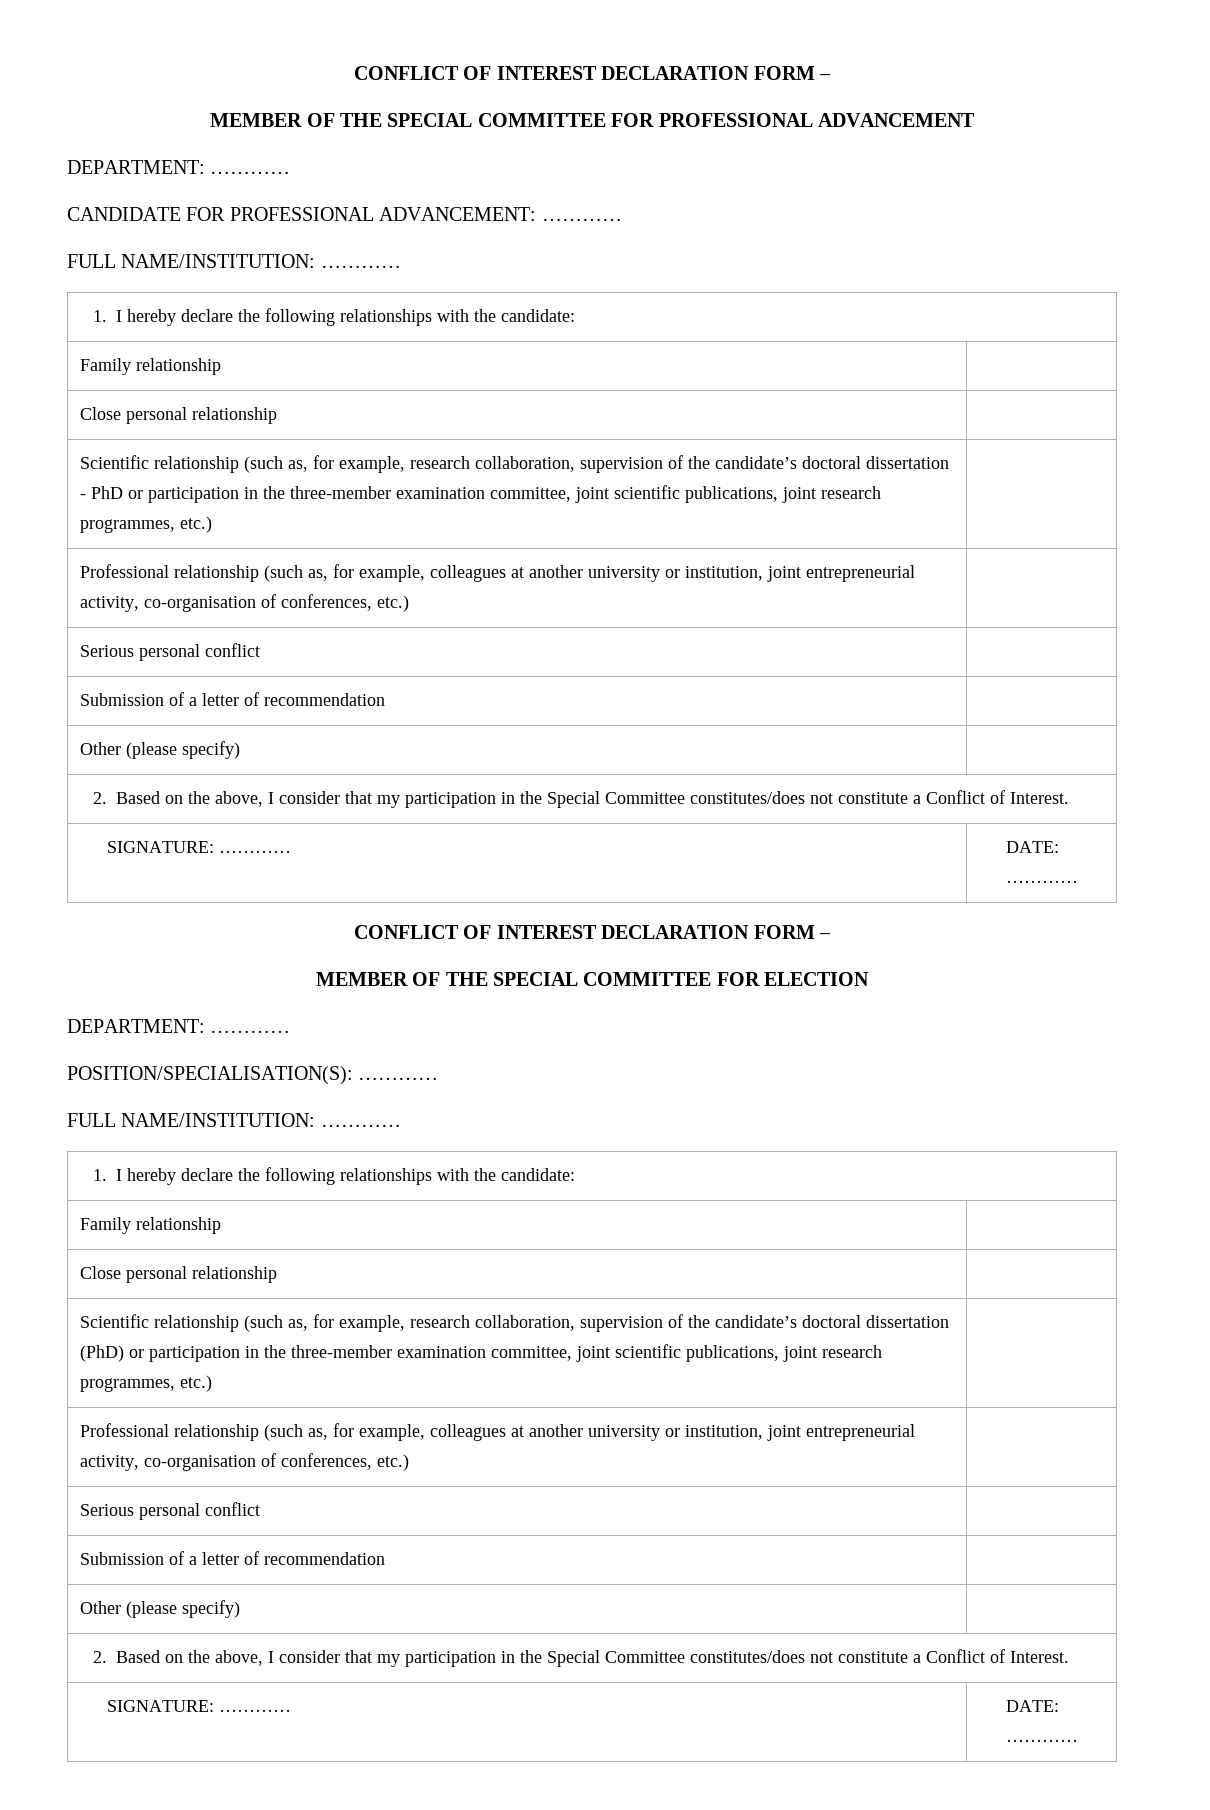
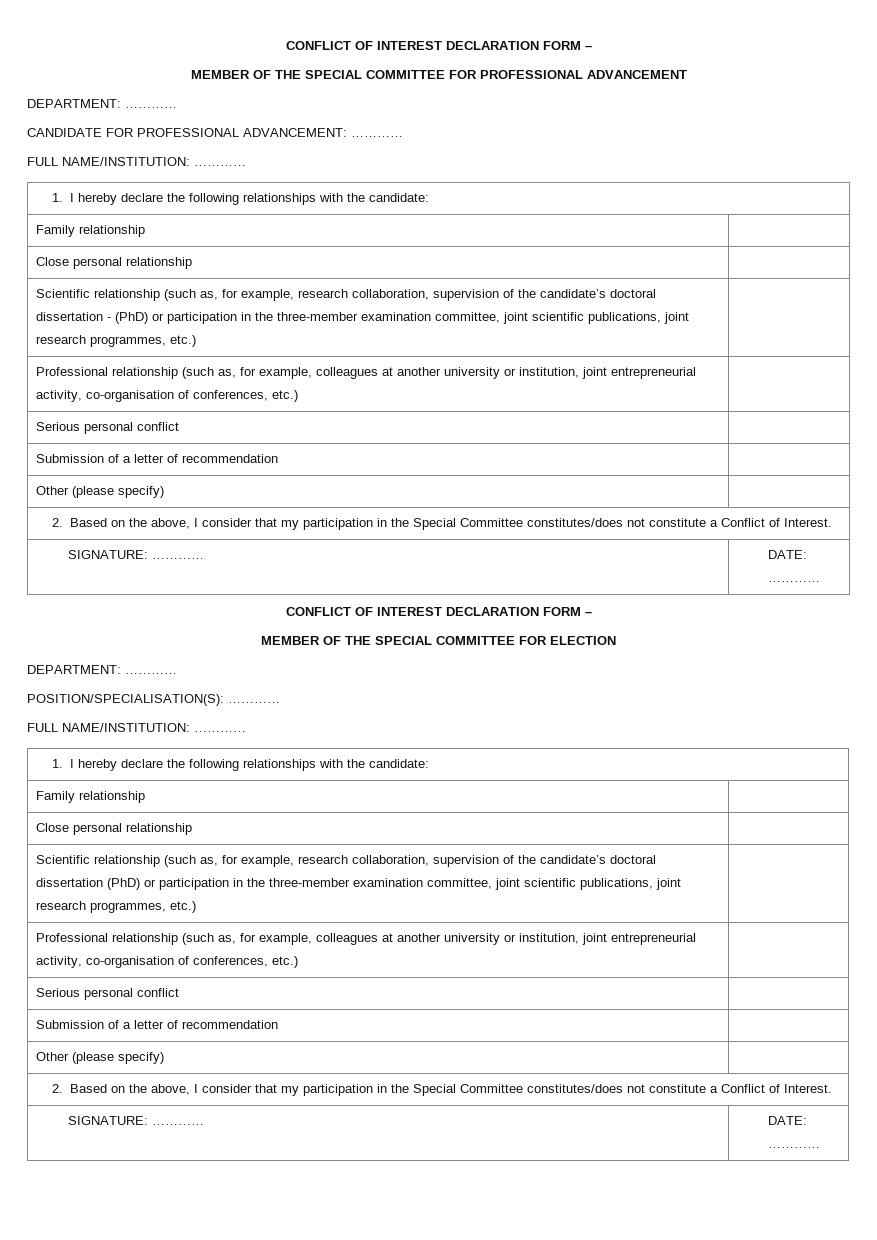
[91,486,124,499] PhD -> [115,312,149,324] (PhD)

